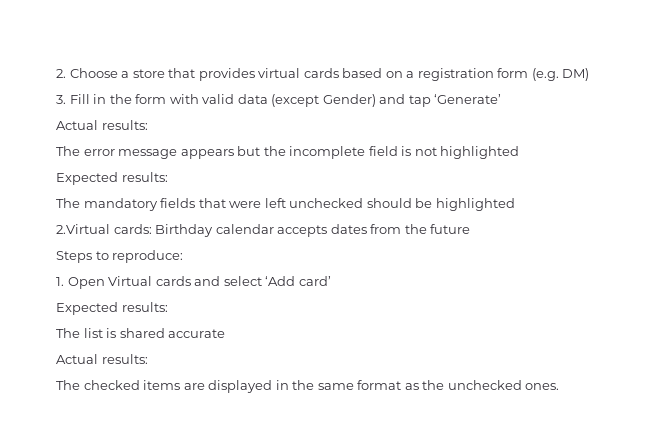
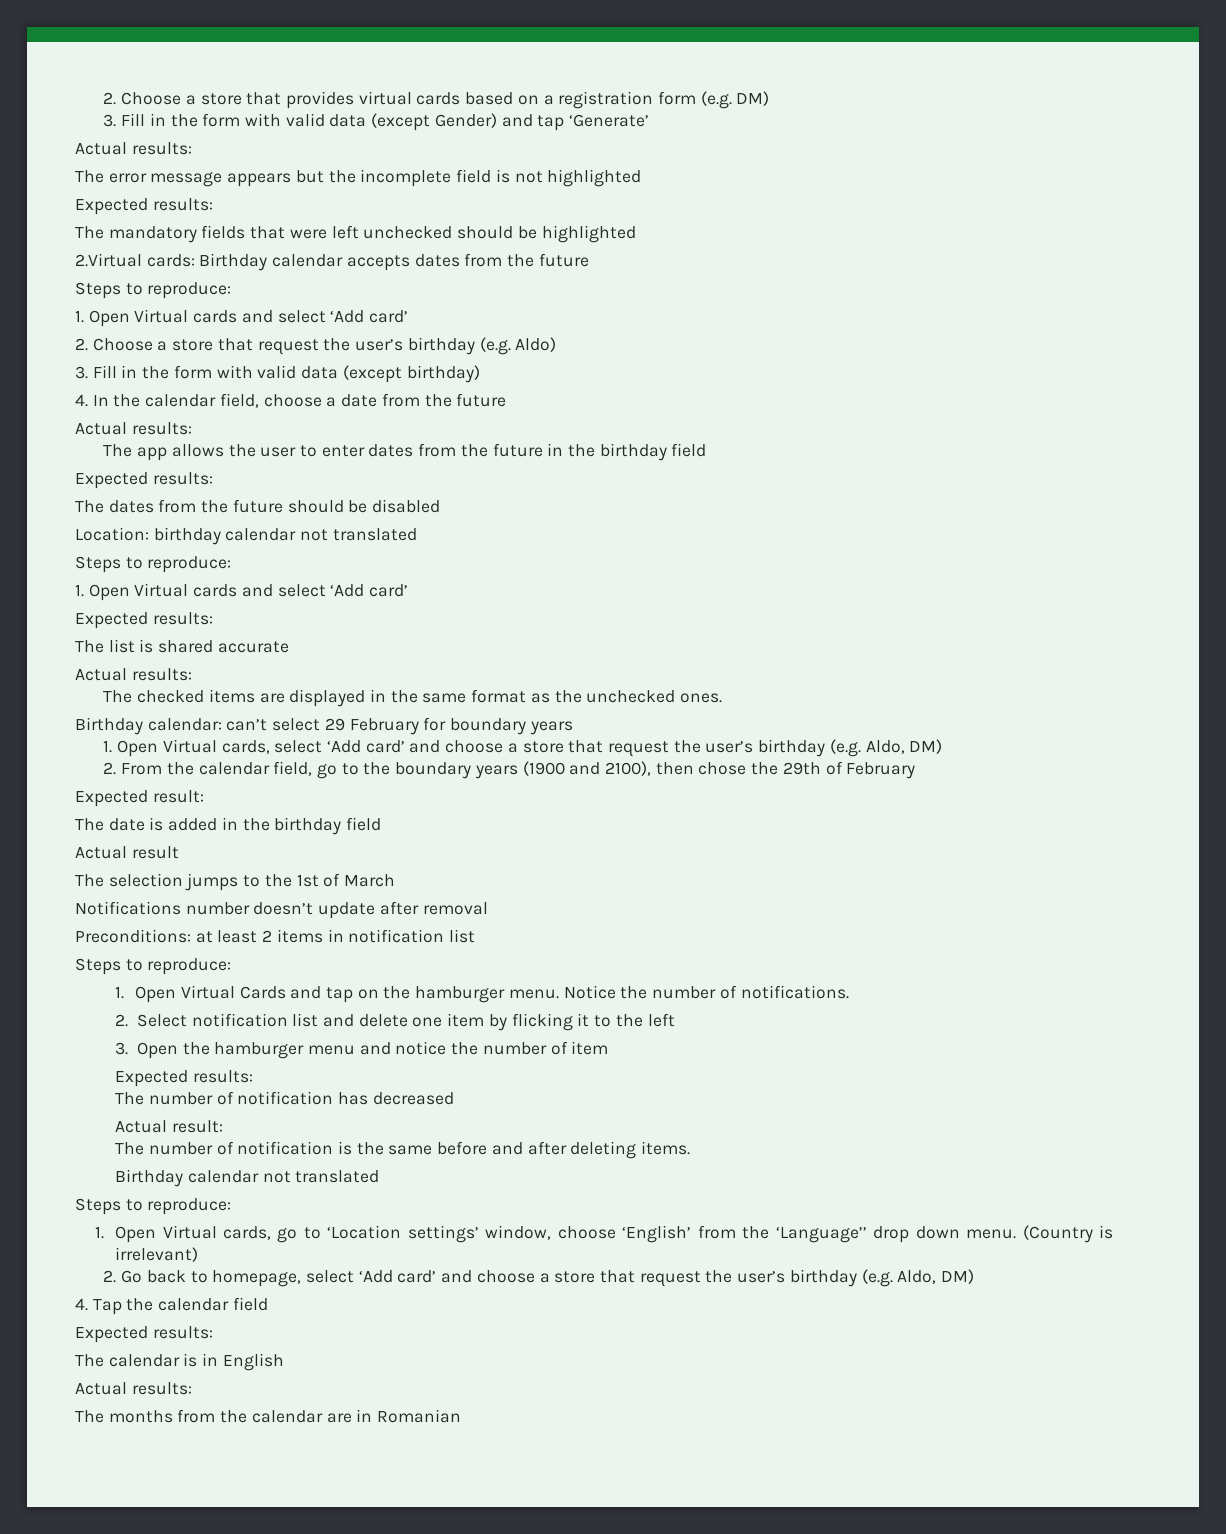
(331, 281) none -> [75,337,557,355] [75,365,480,383] [75,393,507,408] [75,422,192,435] [103,443,707,461] [75,472,213,489] [75,499,441,513] [75,527,417,545] [75,556,232,573] [75,583,409,601] // 2. Choose a store that request the user’s birthday (e.g. Aldo) // 3. Fill in the form with valid data (except birthday) // 4. In the calendar field, choose a date from the future // Actual results: // The app allows the user to enter dates from the future in the birthday field // Expected results: // The dates from the future should be disabled // Location: birthday calendar not translated // Steps to reproduce: // 1. Open Virtual cards and select ‘Add card’
(560, 386) none -> [75,717,573,735] [103,739,943,757] [103,761,916,779] [75,790,204,807] [75,817,382,835] [75,846,179,859] [75,873,396,891] [75,901,488,919] [75,929,476,943] [75,958,232,975] [115,985,849,1003] [115,1013,675,1031] [115,1041,609,1059] [115,1070,253,1087] [115,1091,454,1105] [115,1120,223,1133] [115,1141,691,1159] [115,1169,380,1187] [75,1198,232,1215] [95,1225,1113,1243] [115,1247,199,1262] [103,1269,975,1287] [75,1297,268,1315] [75,1326,213,1343] [75,1353,284,1371] [75,1382,192,1395] [75,1409,462,1423] // Birthday calendar: can’t select 29 February for boundary years // 1. Open Virtual cards, select ‘Add card’ and choose a store that request the user’s birthday (e.g. Aldo, DM) // 2. From the calendar field, go to the boundary years (1900 and 2100), then chose the 29th of February // Expected result: // The date is added in the birthday field // Actual result // The selection jumps to the 1st of March // Notifications number doesn’t update after removal // Preconditions: at least 2 items in notification list // Steps to reproduce: // 1. Open Virtual Cards and tap on the hamburger menu. Notice the number of notifications. // 2. Select notification list and delete one item by flicking it to the left // 3. Open the hamburger menu and notice the number of item // Expected results: // The number of notification has decreased // Actual result: // The number of notification is the same before and after deleting items. // Birthday calendar not translated // Steps to reproduce: // 1. Open Virtual cards, go to ‘Location settings’ window, choose ‘English’ from the ‘Language’’ drop down menu. (Country is irrelevant) // 2. Go back to homepage, select ‘Add card’ and choose a store that request the user’s birthday (e.g. Aldo, DM) // 4. Tap the calendar field // Expected results: // The calendar is in English // Actual results: // The months from the calendar are in Romanian

